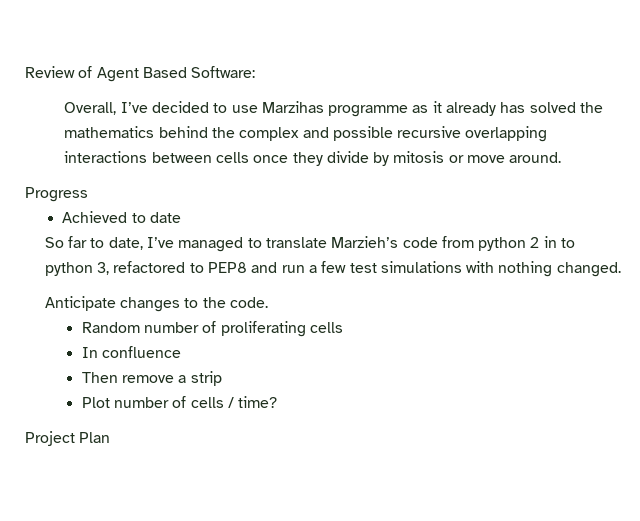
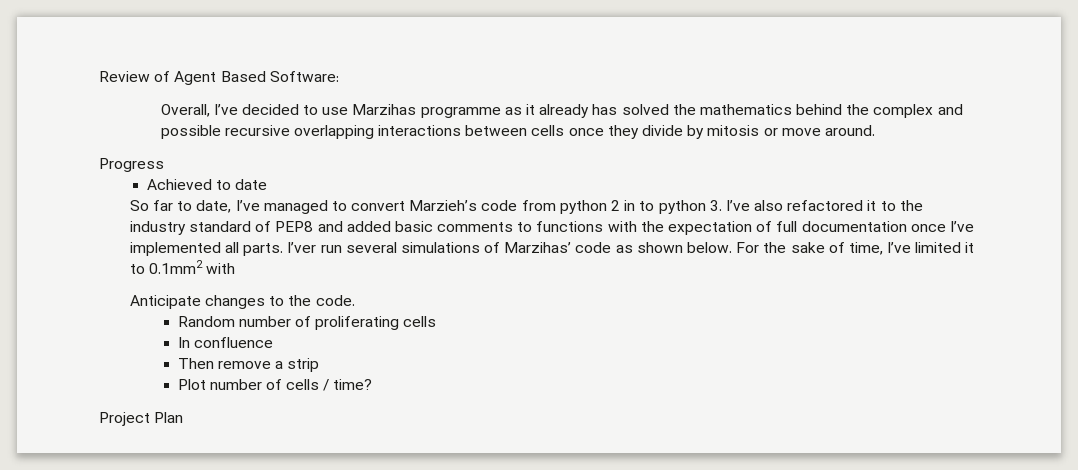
[265,237,327,248] translate -> [351,201,406,211] convert
[96,261,621,277] 3, refactored to PEP8 and run a few test simulations with nothing changed. -> [709,200,923,211] [129,221,974,235] [129,242,975,256] [129,260,236,274] 3. I’ve also refactored it to the industry standard of PEP8 and added basic comments to functions with the expectation of full documentation once I’ve implemented all parts. I’ver run several simulations of Marzihas’ code as shown below. For the sake of time, I’ve limited it to 0.1mm2 with

